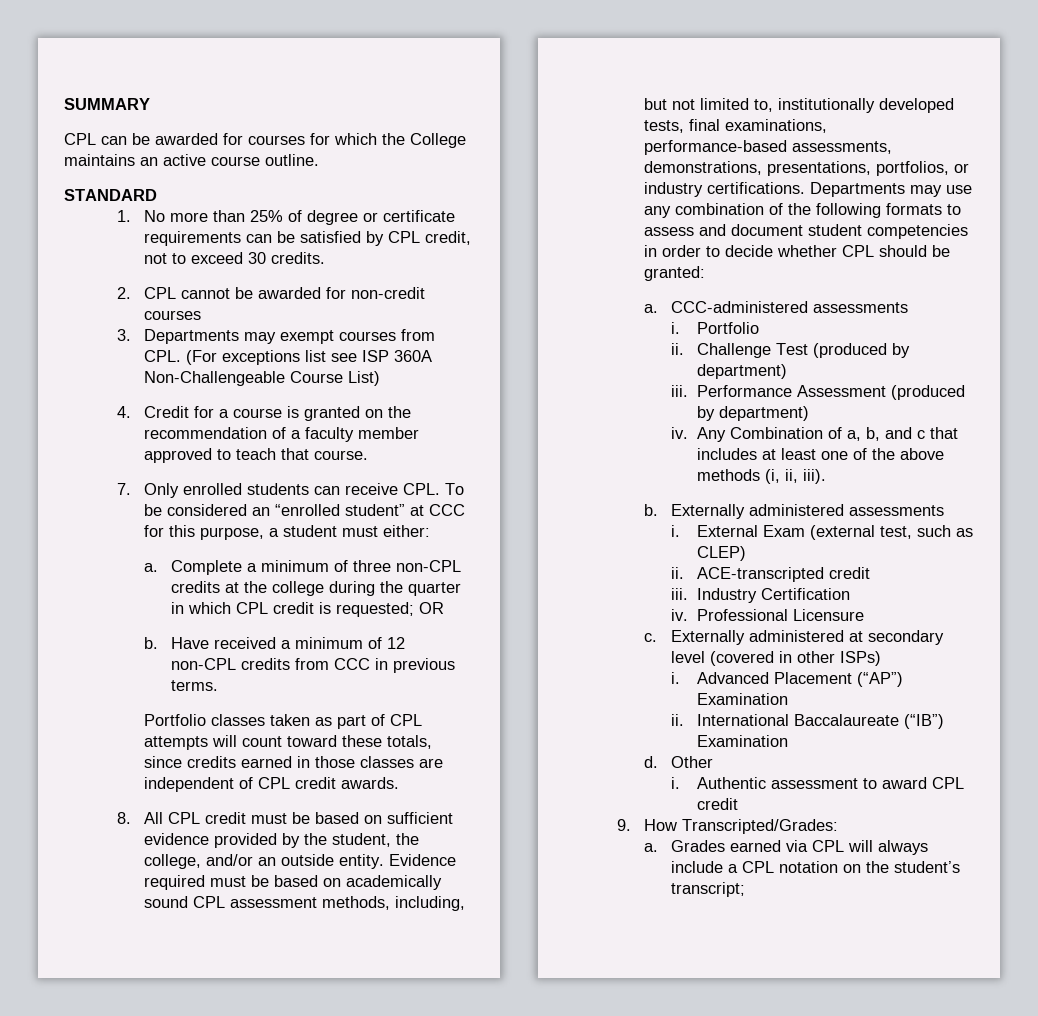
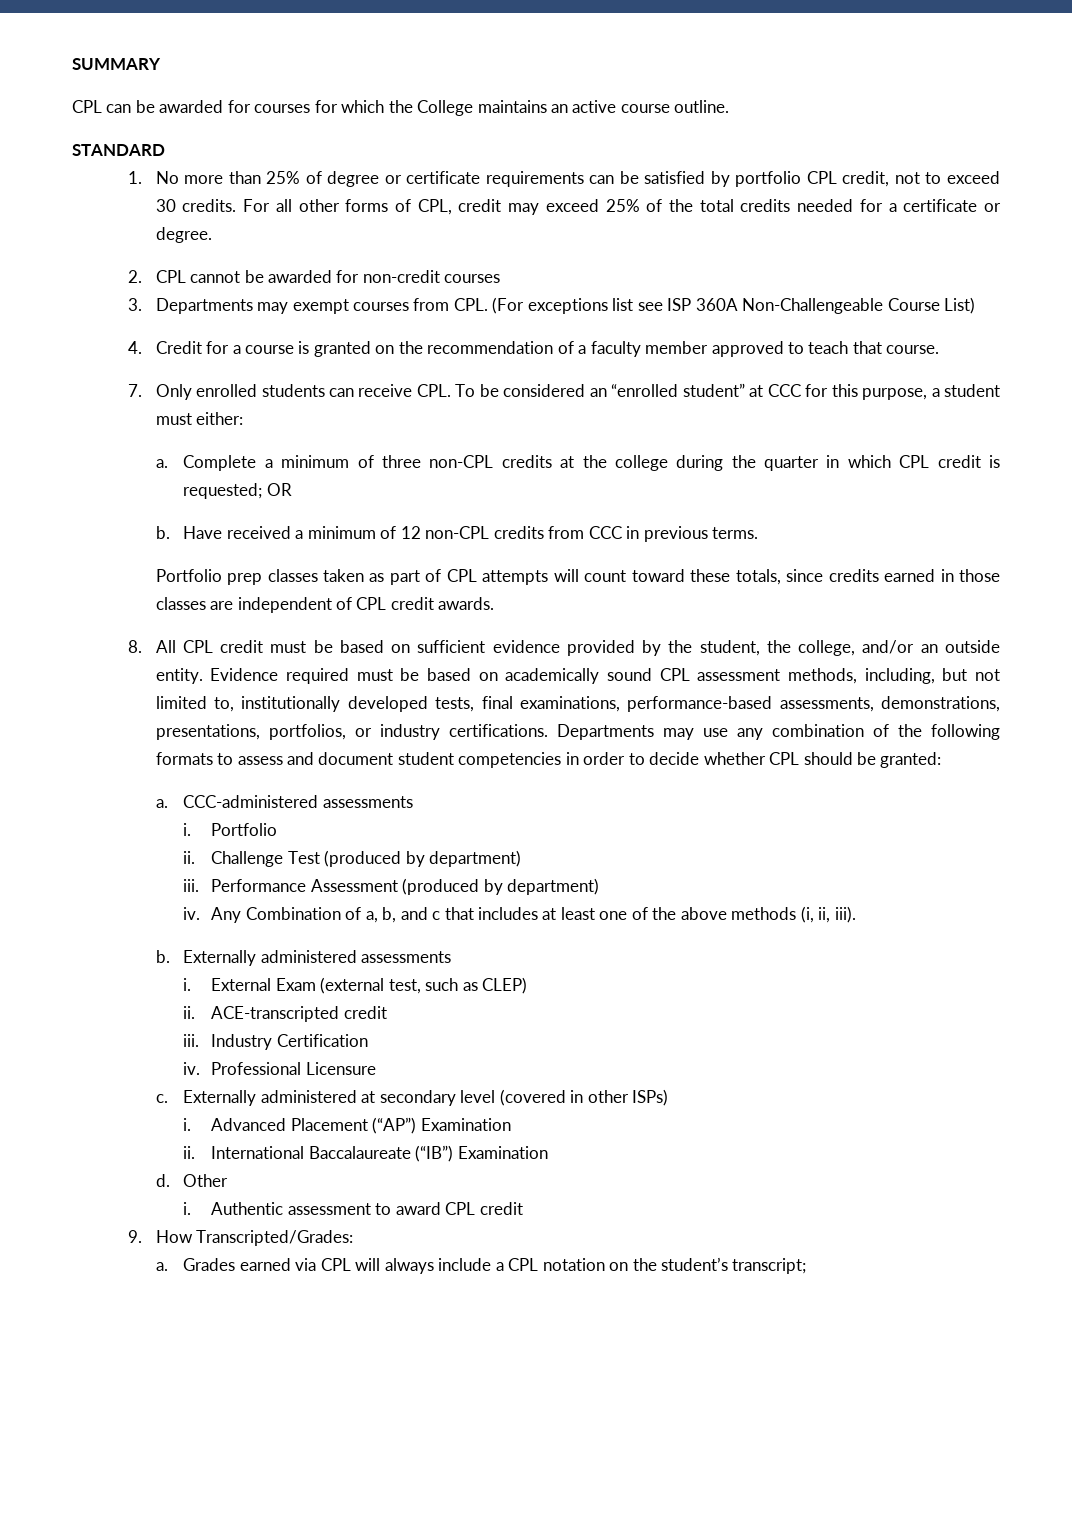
(385, 238) none -> [735,171,802,187] portfolio
(326, 258) none -> [243,199,1001,215] [155,227,212,243] For all other forms of CPL, credit may exceed 25% of the total credits needed for a certificate or degree.
(207, 720) none -> [227,573,263,585] prep

